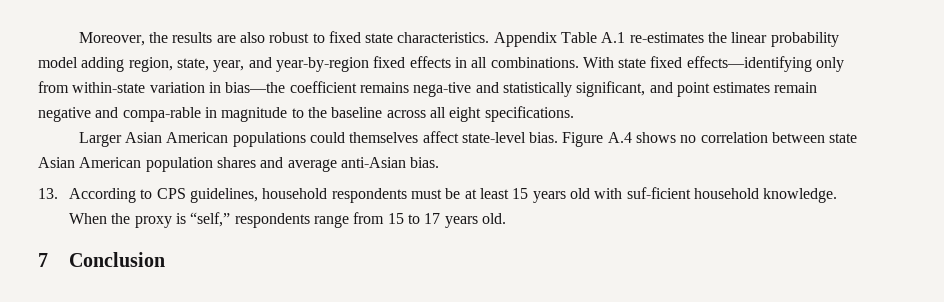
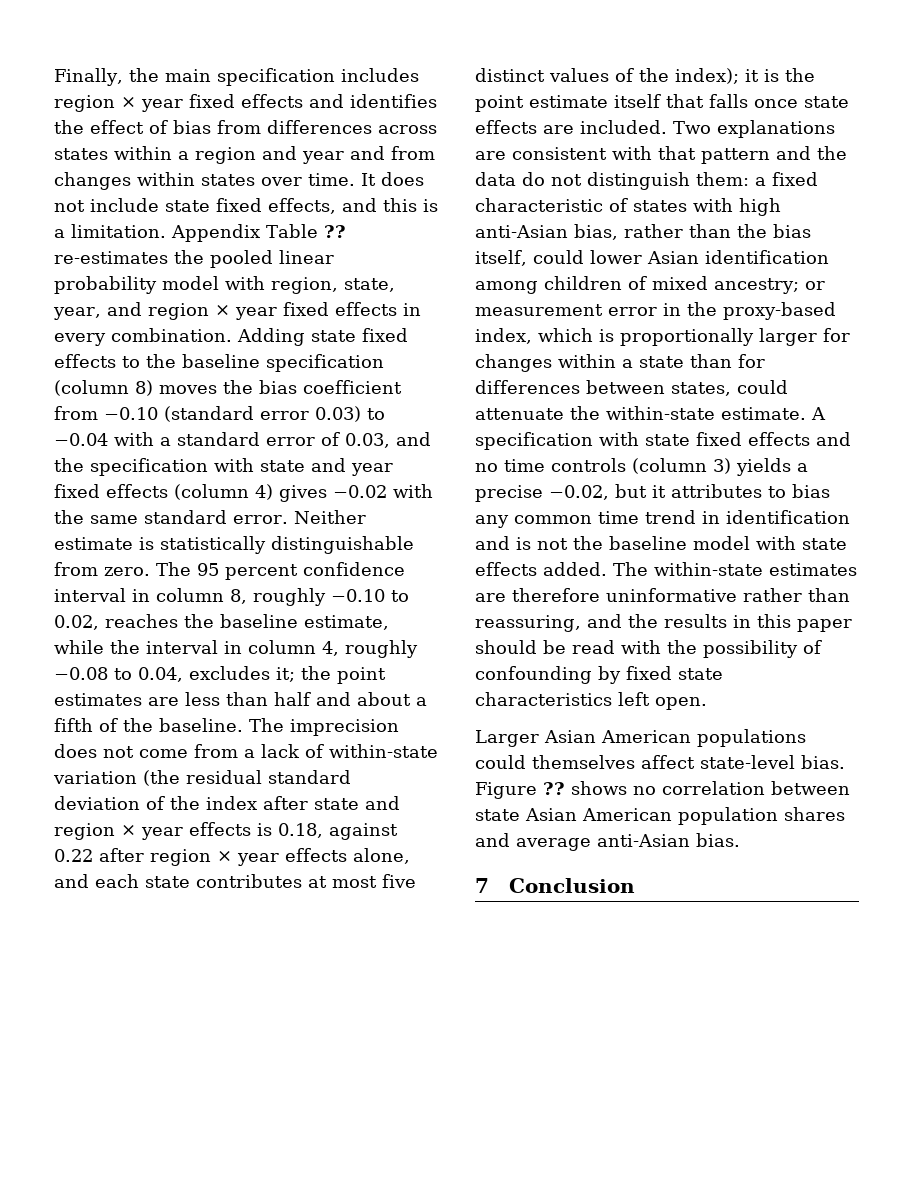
[78,31,490,46] Moreover, the results are also robust to fixed state characteristics. -> [54,68,419,86] [54,94,437,112] [54,120,437,134] [54,146,435,164] [54,172,424,190] [54,198,438,214] [54,224,166,238] Finally, the main specification includes region × year fixed effects and identifies the effect of bias from differences across states within a region and year and from changes within states over time. It does not include state fixed effects, and this is a limitation.
[601,32,626,43] A.1 -> [323,225,346,238] ??
(728, 37) none -> [210,250,273,268] pooled
[81,57,125,72] adding -> [225,276,265,290] with
[275,56,845,72] [38,81,818,97] [38,106,574,122] year-by-region fixed effects in all combinations. With state fixed effects—identifying only from within-state variation in bias—the coefficient remains nega-tive and statistically significant, and point estimates remain negative and compa-rable in magnitude to the baseline across all eight specifications. -> [147,302,421,320] [54,328,408,346] [54,354,384,372] [54,380,402,396] [54,406,385,422] [54,432,431,448] [54,458,393,476] [54,484,433,502] [54,510,366,524] [54,536,414,554] [54,562,405,580] [54,588,409,606] [54,614,389,630] [54,640,418,658] [54,666,386,684] [54,692,427,706] [54,718,399,736] [54,744,438,758] [53,770,351,786] [54,796,400,810] [54,822,398,840] [54,848,410,866] [54,874,416,888] [475,68,815,84] [475,94,849,112] [475,120,835,138] [475,146,847,164] [475,172,818,190] [475,198,781,216] [475,224,811,240] [475,250,829,266] [475,276,825,294] [475,302,836,320] [475,328,850,346] [475,354,765,372] [475,380,788,396] [475,406,826,420] [475,432,851,450] [475,458,808,476] [475,484,830,502] [475,510,850,528] [475,536,847,550] [475,562,857,576] [475,588,850,602] [475,614,852,632] [475,640,822,658] [475,666,723,684] [475,692,707,710] region × year fixed effects in every combination. Adding state fixed effects to the baseline specification (column 8) moves the bias coefficient from −0.10 (standard error 0.03) to −0.04 with a standard error of 0.03, and the specification with state and year fixed effects (column 4) gives −0.02 with the same standard error. Neither estimate is statistically distinguishable from zero. The 95 percent confidence interval in column 8, roughly −0.10 to 0.02, reaches the baseline estimate, while the interval in column 4, roughly −0.08 to 0.04, excludes it; the point estimates are less than half and about a fifth of the baseline. The imprecision does not come from a lack of within-state variation (the residual standard deviation of the index after state and region × year effects is 0.18, against 0.22 after region × year effects alone, and each state contributes at most five distinct values of the index); it is the point estimate itself that falls once state effects are included. Two explanations are consistent with that pattern and the data do not distinguish them: a fixed characteristic of states with high anti-Asian bias, rather than the bias itself, could lower Asian identification among children of mixed ancestry; or measurement error in the proxy-based index, which is proportionally larger for changes within a state than for differences between states, could attenuate the within-state estimate. A specification with state fixed effects and no time controls (column 3) yields a precise −0.02, but it attributes to bias any common time trend in identification and is not the baseline model with state effects added. The within-state estimates are therefore uninformative rather than reassuring, and the results in this paper should be read with the possibility of confounding by fixed state characteristics left open.
[607,132,632,143] A.4 -> [543,782,565,795] ??
[38,187,838,203] [69,212,506,228] // 13. According to CPS guidelines, household respondents must be at least 15 years old with suf-ficient household knowledge. When the proxy is “self,” respondents range from 15 to 17 years old. -> (740, 840) none

